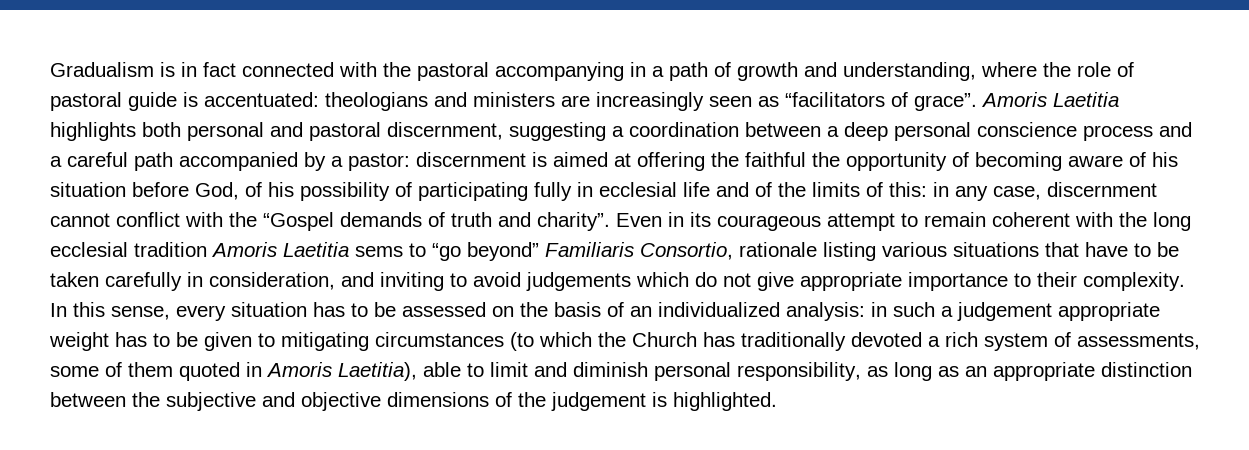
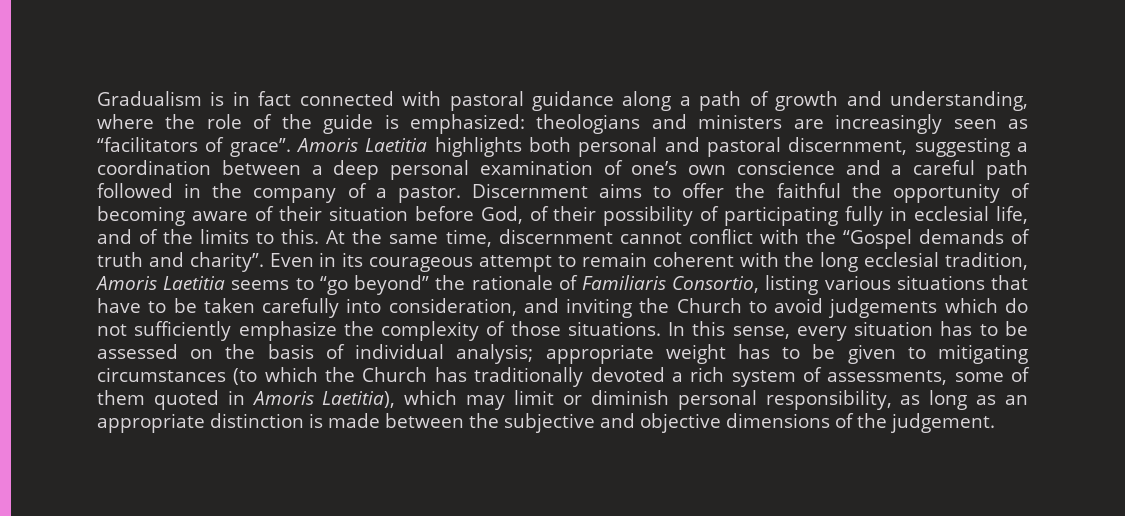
[383,62,646,81] the pastoral accompanying in -> [449,91,672,111] pastoral guidance along
[50,92,122,111] pastoral -> [281,114,312,129] the
[204,92,319,107] accentuated: -> [410,114,525,134] emphasized:
[977,122,1192,141] [50,152,705,171] conscience process and a careful path accompanied by a pastor: discernment is aimed at offering -> [479,160,1028,180] [97,183,725,203] examination of one’s own conscience and a careful path followed in the company of a pastor. Discernment aims to offer
[1152,152,1178,167] his -> [278,206,322,221] their
[268,182,294,197] his -> [553,206,597,221] their
[683,182,710,197] life -> [995,206,1028,224] life,
[866,182,1041,201] of this: in any case, -> [256,229,492,247] to this. At the same time,
[134,242,403,257] tradition Amoris Laetitia sems -> [945,252,1029,270] [95,276,290,290] tradition, Amoris Laetitia seems
(539, 251) none -> [435,275,578,290] the rationale of
[739,242,817,257] rationale -> (760, 284) none
[187,272,203,287] in -> [346,298,382,313] into
(444, 281) none -> [639,298,742,313] the Church
[757,272,1185,291] give appropriate importance to their complexity. -> [134,321,661,341] sufficiently emphasize the complexity of those situations.
[630,302,1052,321] an individualized analysis: in such a judgement -> [355,344,534,364] individual analysis;
[423,362,567,377] able to limit and -> [404,390,582,410] which may limit or
(1192, 369) none -> [309,413,380,428] is made
[551,392,777,411] judgement is highlighted. -> [890,413,995,433] judgement.

